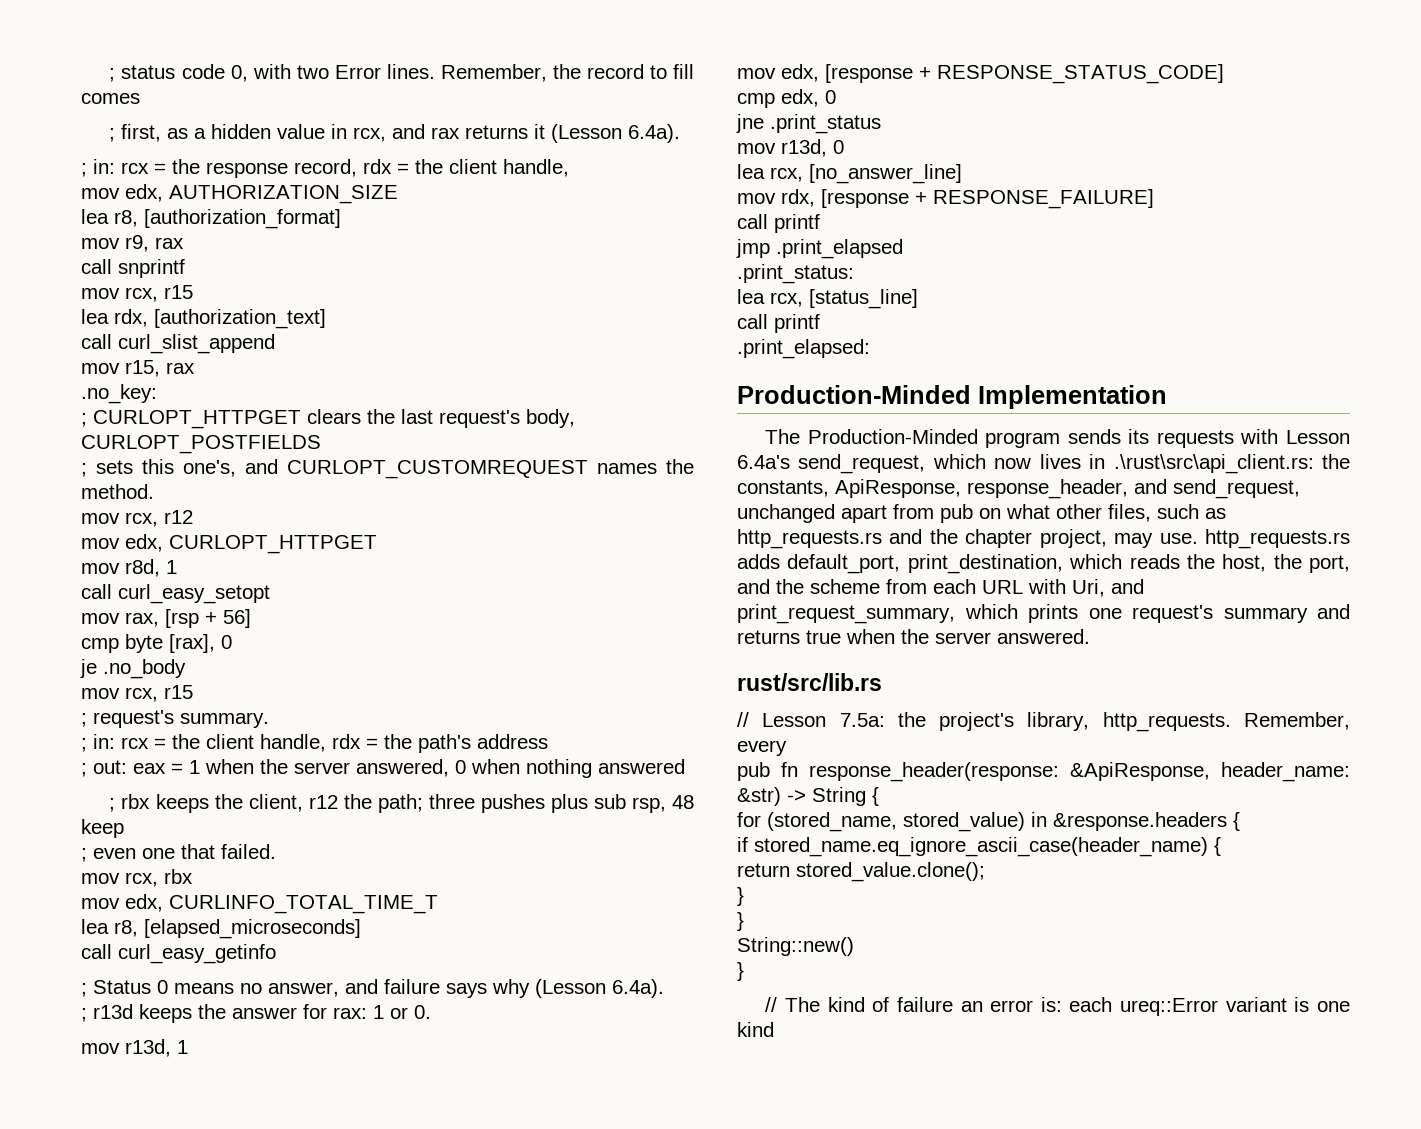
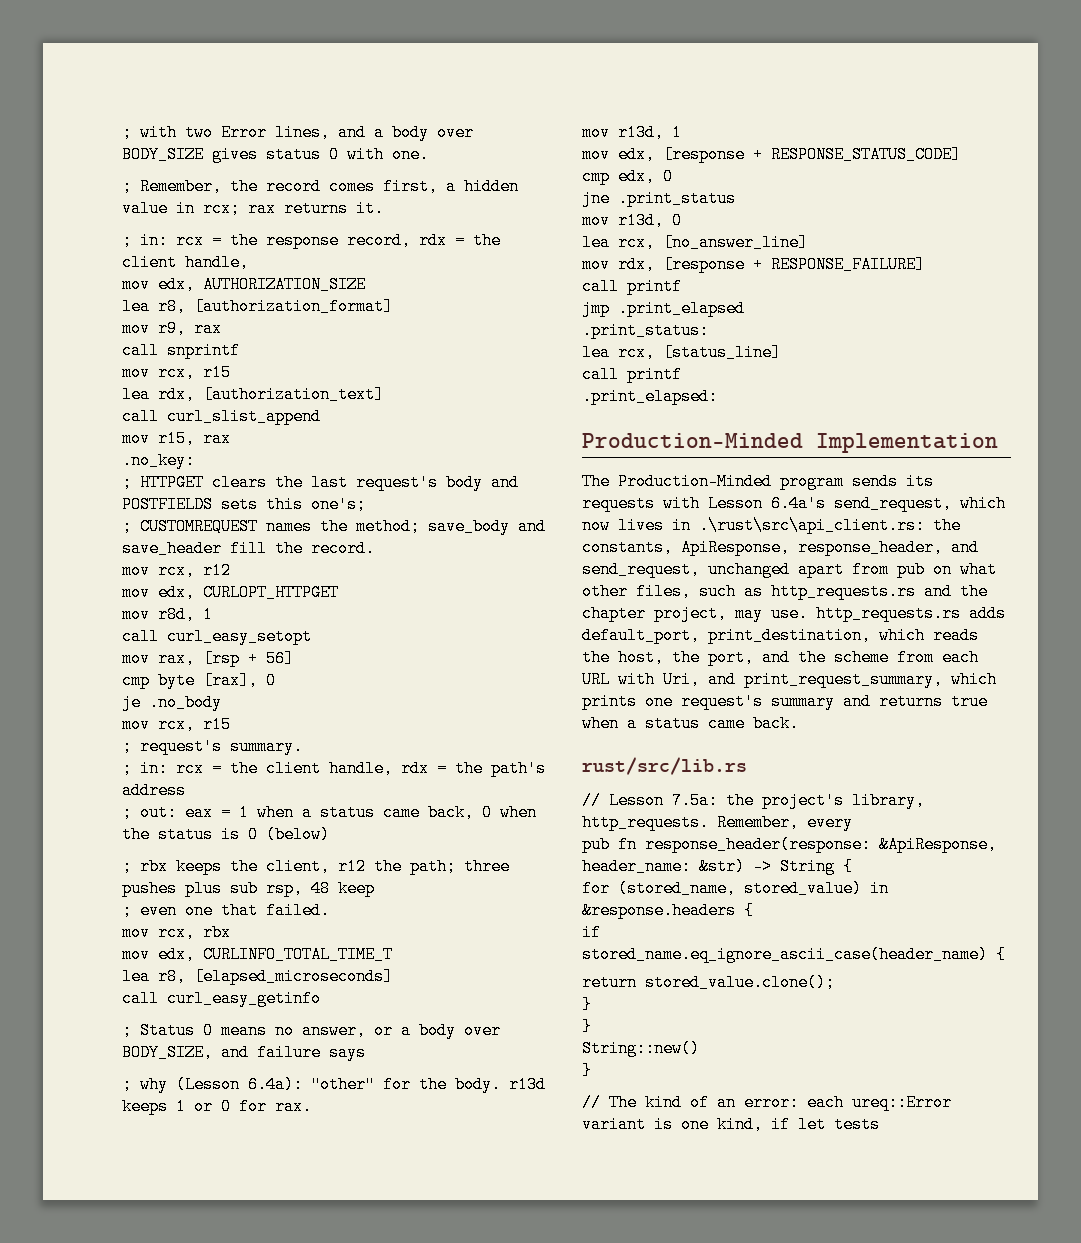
[109,64,435,82] ; status code 0, with two Error lines. -> [122,124,474,141] [122,146,429,163] [122,178,132,195] ; with two Error lines, and a body over BODY_SIZE gives status 0 with one. // ;
[649,64,694,79] to fill -> (321, 186) none
[109,124,189,142] // ; first, as -> [383,178,438,195] first,
[353,124,681,143] rcx, and rax returns it (Lesson 6.4a). -> [203,200,384,217] rcx; rax returns it.
[93,410,301,429] CURLOPT_HTTPGET -> [140,474,204,491] HTTPGET
[526,409,575,428] [81,435,321,454] [81,459,694,479] [81,484,154,499] body, CURLOPT_POSTFIELDS // ; sets this one's, and CURLOPT_CUSTOMREQUEST names the method. -> [446,474,519,491] [122,496,366,513] [122,518,546,535] [122,540,375,557] body and POSTFIELDS sets this one's; // ; CUSTOMREQUEST names the method; save_body and save_header fill the record.
[260,759,685,778] the server answered, 0 when nothing answered -> [302,804,537,821] [122,826,330,843] a status came back, 0 when the status is 0 (below)
(339, 989) none -> [374,1022,501,1039] [122,1044,213,1061] or a body over BODY_SIZE,
(487, 990) none -> [122,1076,132,1093] // ;
[612,979,664,998] [81,1004,431,1023] 6.4a). // ; r13d keeps the answer for rax: 1 or 0. -> [248,1076,546,1093] [122,1098,312,1115] 6.4a): "other" for the body. r13d keeps 1 or 0 for rax.
[901,629,1090,644] the server answered. -> [627,715,799,732] a status came back.
[896,997,1062,1012] failure an error is: -> [717,1094,799,1111] an error:
[737,1022,774,1037] kind -> [717,1116,880,1133] kind, if let tests

